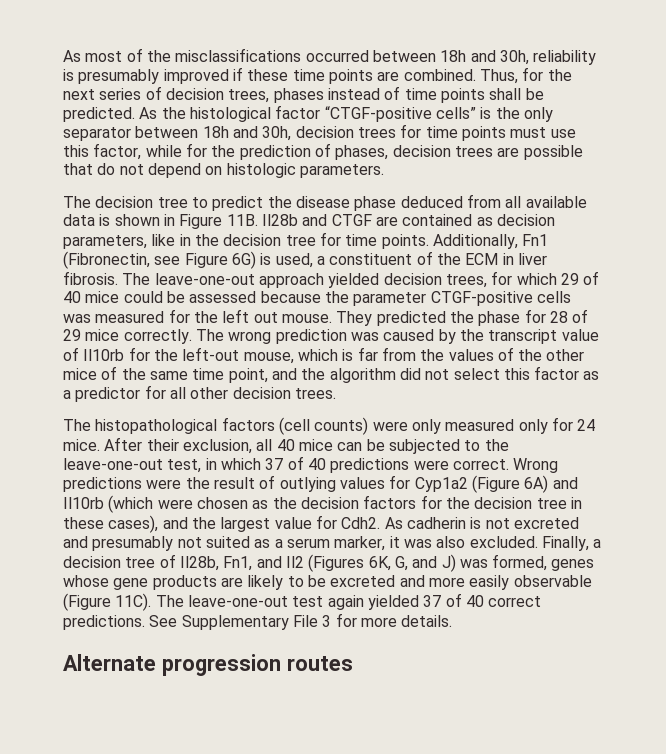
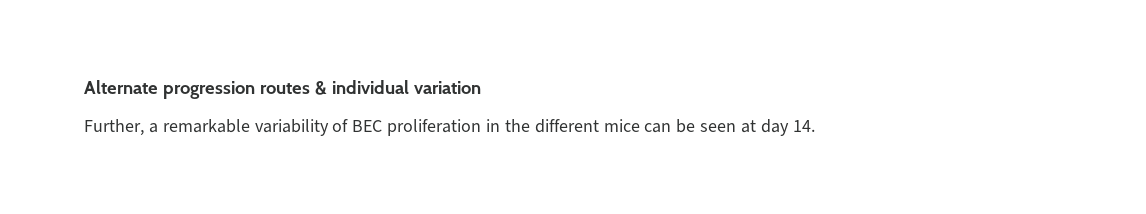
[63,48,597,65] [63,67,572,84] [63,86,544,103] [63,105,553,122] [63,124,576,141] [63,143,583,160] [63,163,384,178] [63,194,587,211] [63,214,555,229] [63,232,549,249] [63,251,547,269] [63,271,600,288] [63,291,571,306] [63,309,589,326] [63,329,599,344] [63,347,585,364] [63,366,600,383] [63,385,336,402] [63,417,596,435] [63,437,509,454] [63,456,559,473] [63,475,578,493] [63,495,582,513] [63,515,579,533] [63,536,602,551] [63,554,595,572] [63,575,592,590] [63,593,542,611] [63,613,453,630] [63,654,353,676] As most of the misclassifications occurred between 18h and 30h, reliability is presumably improved if these time points are combined. Thus, for the next series of decision trees, phases instead of time points shall be predicted. As the histological factor “CTGF-positive cells” is the only separator between 18h and 30h, decision trees for time points must use this factor, while for the prediction of phases, decision trees are possible that do not depend on histologic parameters. // The decision tree to predict the disease phase deduced from all available data is shown in Figure 11B. Il28b and CTGF are contained as decision parameters, like in the decision tree for time points. Additionally, Fn1 (Fibronectin, see Figure 6G) is used, a constituent of the ECM in liver fibrosis. The leave-one-out approach yielded decision trees, for which 29 of 40 mice could be assessed because the parameter CTGF-positive cells was measured for the left out mouse. They predicted the phase for 28 of 29 mice correctly. The wrong prediction was caused by the transcript value of Il10rb for the left-out mouse, which is far from the values of the other mice of the same time point, and the algorithm did not select this factor as a predictor for all other decision trees. // The histopathological factors (cell counts) were only measured only for 24 mice. After their exclusion, all 40 mice can be subjected to the leave-one-out test, in which 37 of 40 predictions were correct. Wrong predictions were the result of outlying values for Cyp1a2 (Figure 6A) and Il10rb (which were chosen as the decision factors for the decision tree in these cases), and the largest value for Cdh2. As cadherin is not excreted and presumably not suited as a serum marker, it was also excluded. Finally, a decision tree of Il28b, Fn1, and Il2 (Figures 6K, G, and J) was formed, genes whose gene products are likely to be excreted and more easily observable (Figure 11C). The leave-one-out test again yielded 37 of 40 correct predictions. See Supplementary File 3 for more details. // Alternate progression routes -> [84,80,481,99] [84,119,815,136] Alternate progression routes & individual variation // Further, a remarkable variability of BEC proliferation in the different mice can be seen at day 14.

